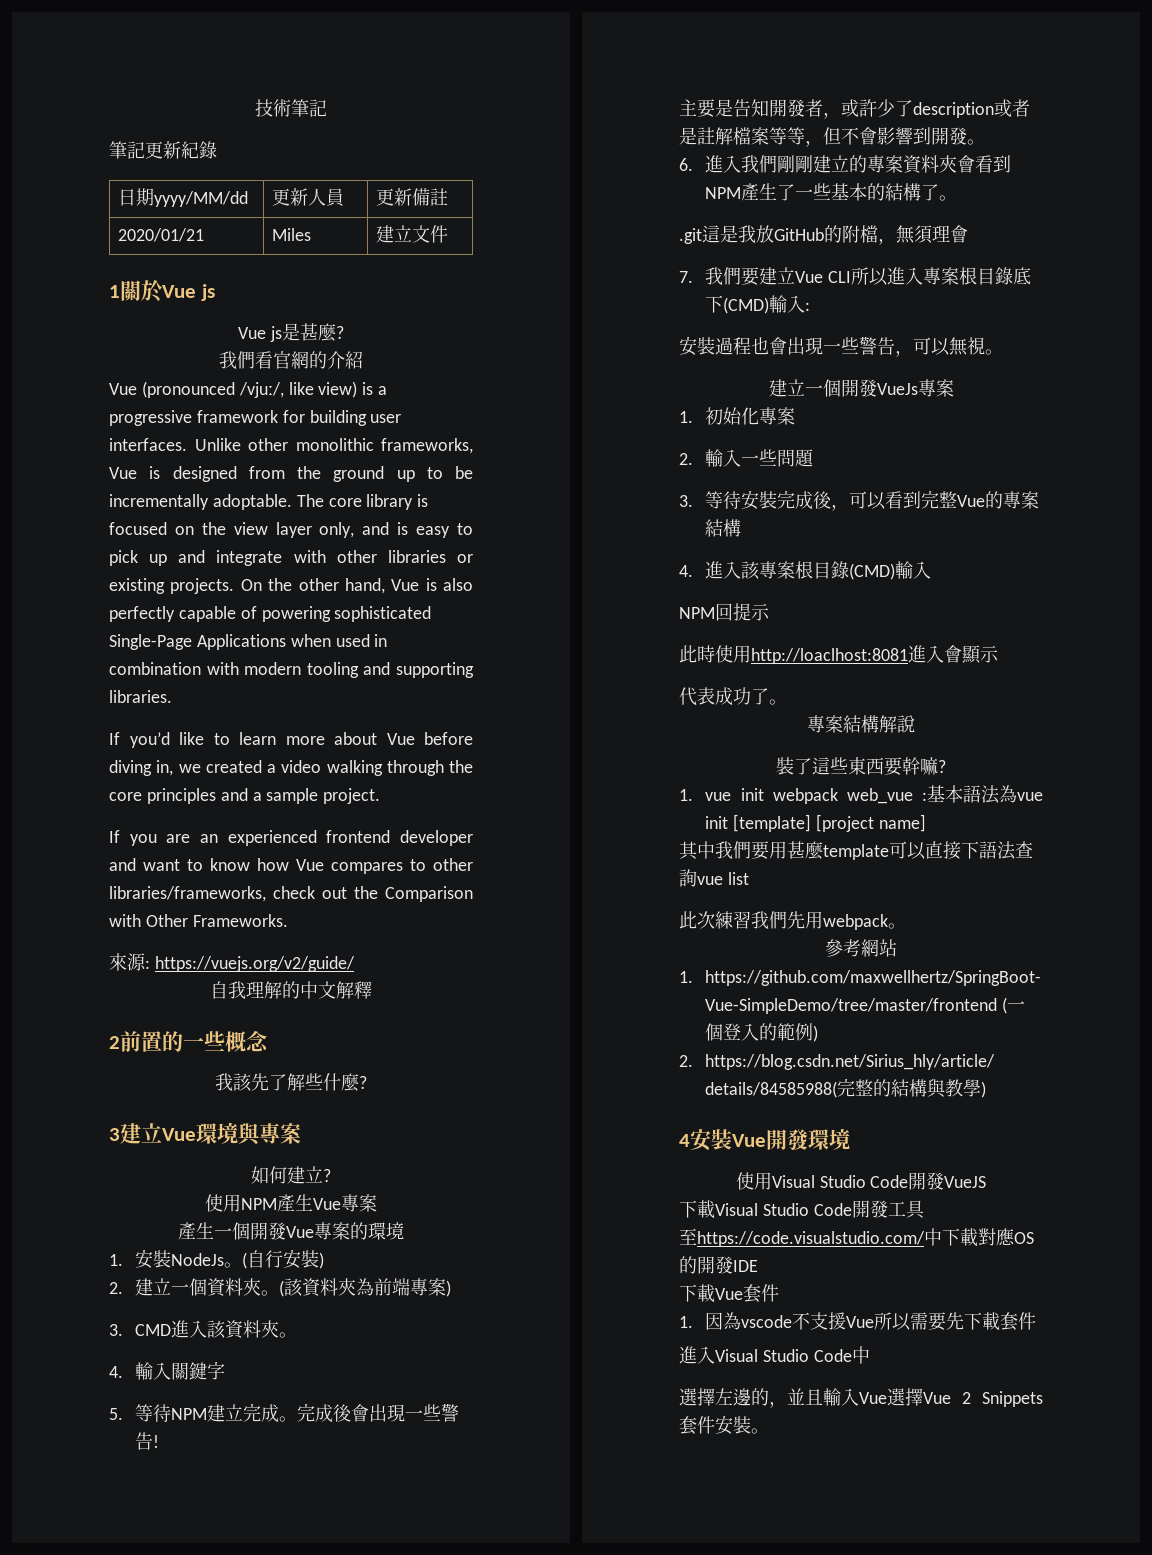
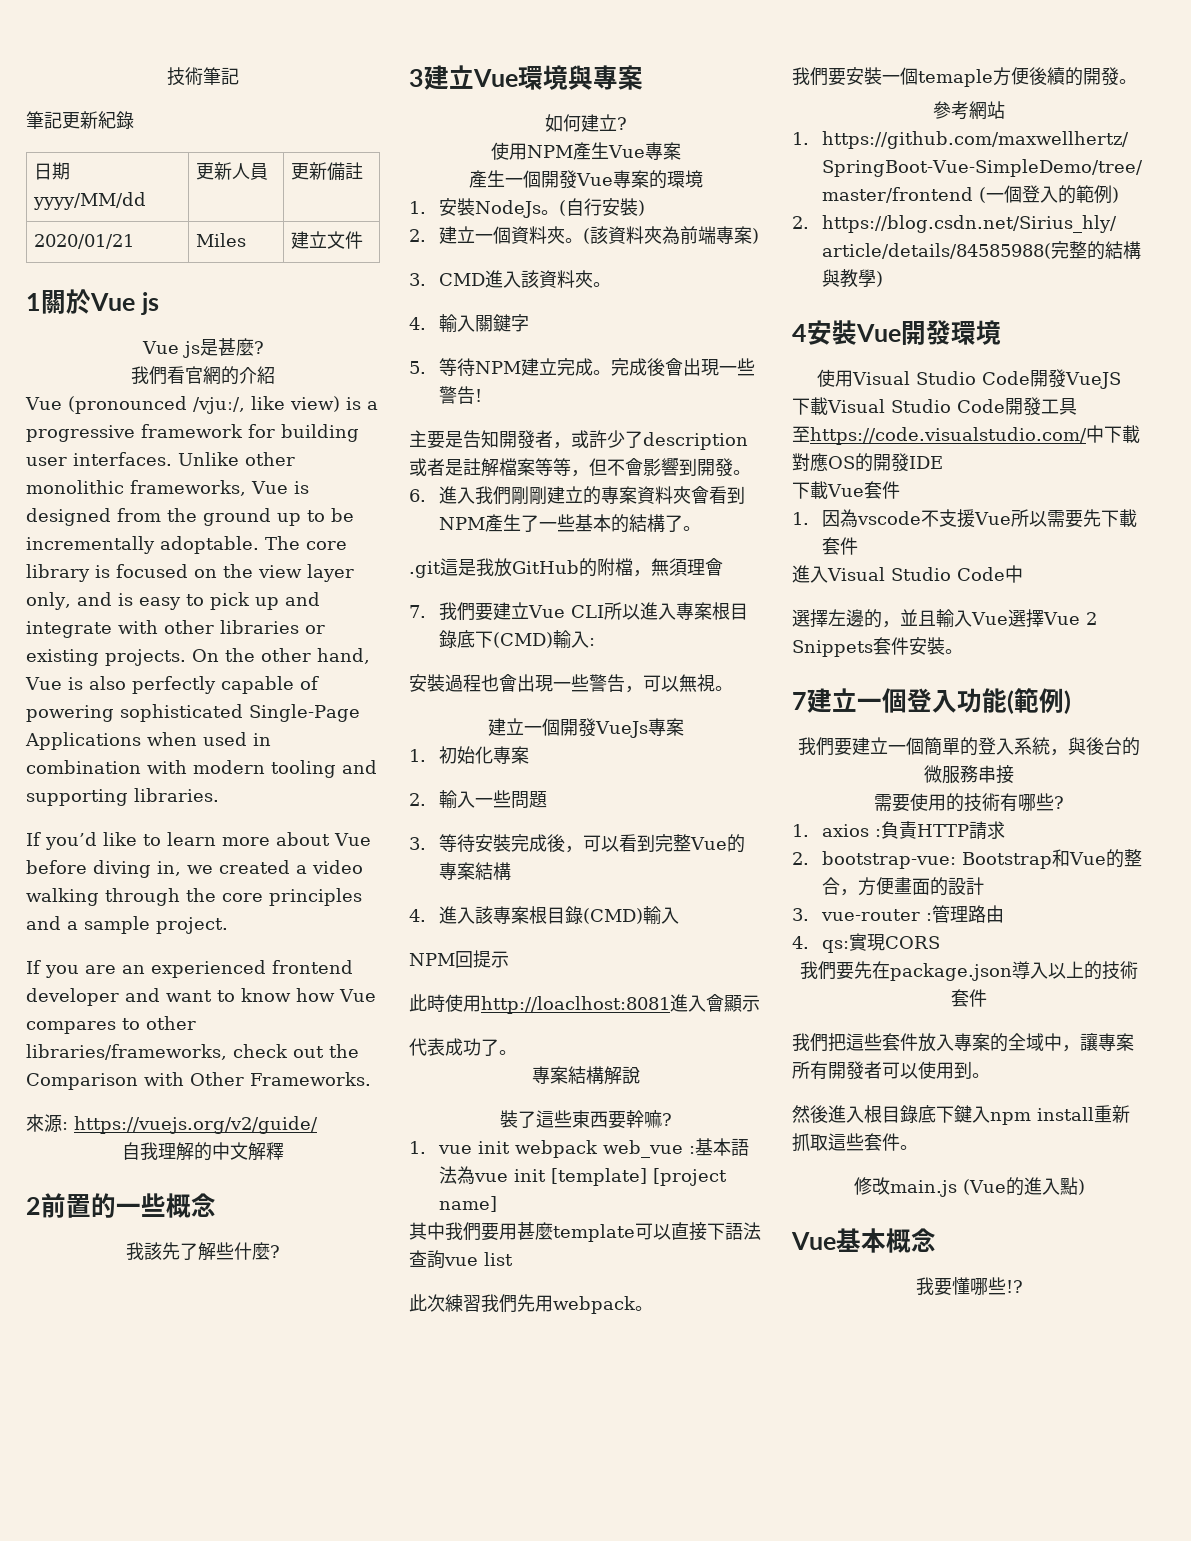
(906, 926) none -> [792,67,1137,87] // 我們要安裝一個temaple方便後續的開發。
(769, 1431) none -> [792,688,1071,714] [798,737,1140,756] [924,765,1014,784] [874,793,1064,812] [792,821,1006,840] [792,849,1143,869] [822,877,985,896] [792,905,1005,923] [792,933,941,953] [800,961,1138,981] [951,989,987,1007] [792,1033,1134,1052] [792,1061,990,1080] [792,1105,1130,1125] [792,1133,918,1152] [853,1177,1085,1197] [791,1228,936,1253] [915,1277,1023,1296] // 7建立一個登入功能(範例) // 我們要建立一個簡單的登入系統，與後台的微服務串接 // 需要使用的技術有哪些? // 1. axios :負責HTTP請求 // 2. bootstrap-vue: Bootstrap和Vue的整合，方便畫面的設計 // 3. vue-router :管理路由 // 4. qs:實現CORS // 我們要先在package.json導入以上的技術套件 // 我們把這些套件放入專案的全域中，讓專案所有開發者可以使用到。 // 然後進入根目錄底下鍵入npm install重新抓取這些套件。 // 修改main.js (Vue的進入點) // Vue基本概念 // 我要懂哪些!?

